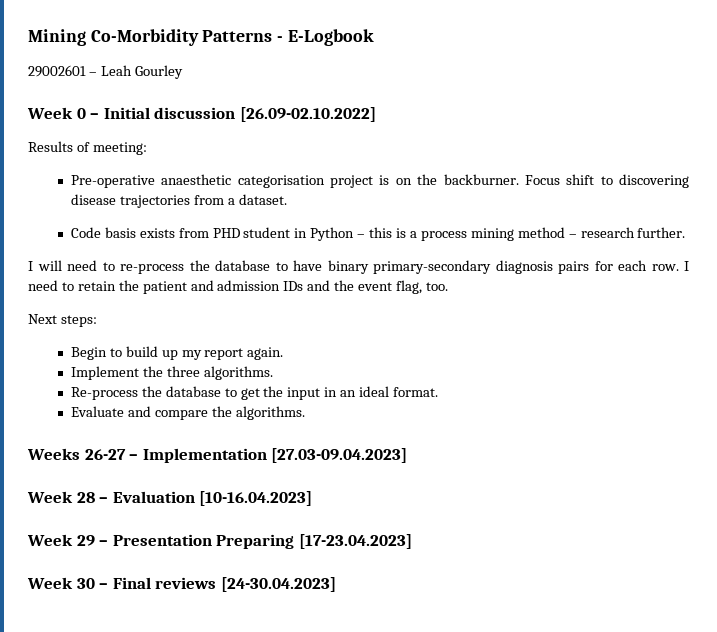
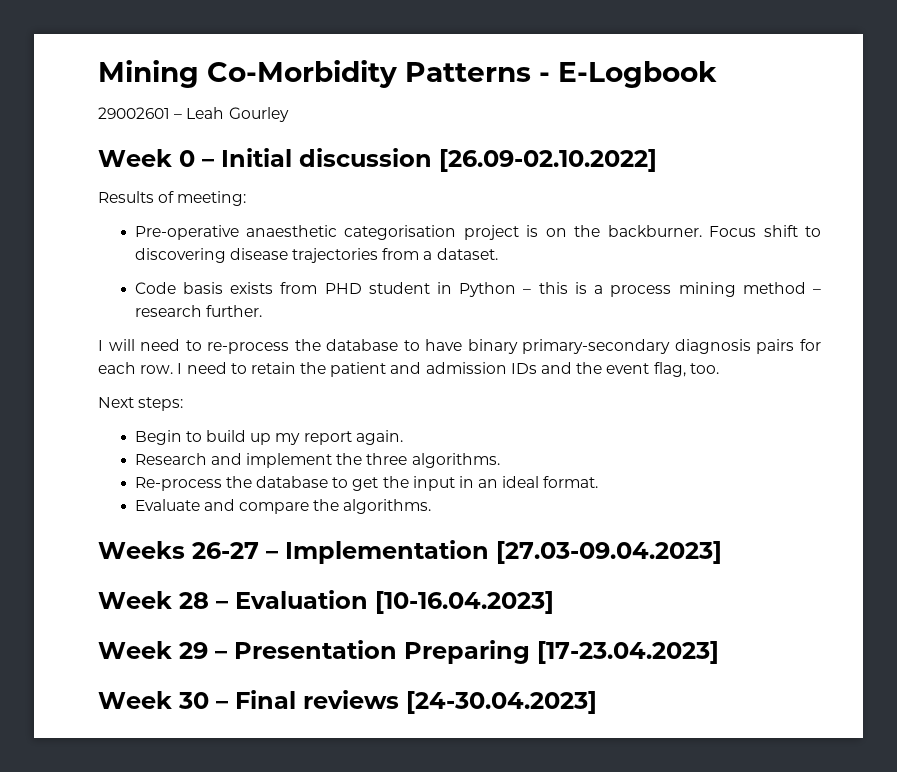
[70,366,139,380] Implement -> [134,453,332,468] Research and implement

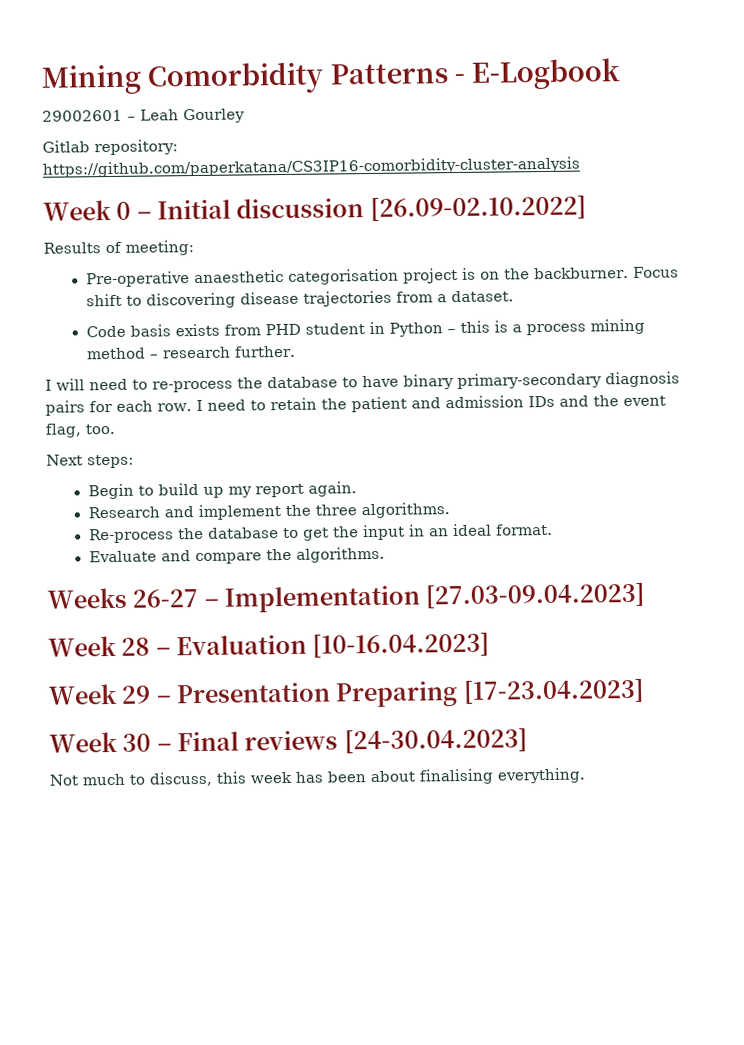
[207,60,397,88] Co-Morbidity -> [147,61,325,95] Comorbidity
(289, 114) none -> [42,139,178,156] [42,156,580,178] // Gitlab repository: https://github.com/paperkatana/CS3IP16-comorbidity-cluster-analysis
(597, 702) none -> [49,767,586,787] // Not much to discuss, this week has been about finalising everything.

